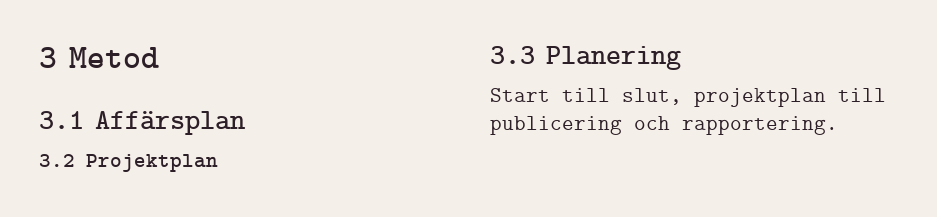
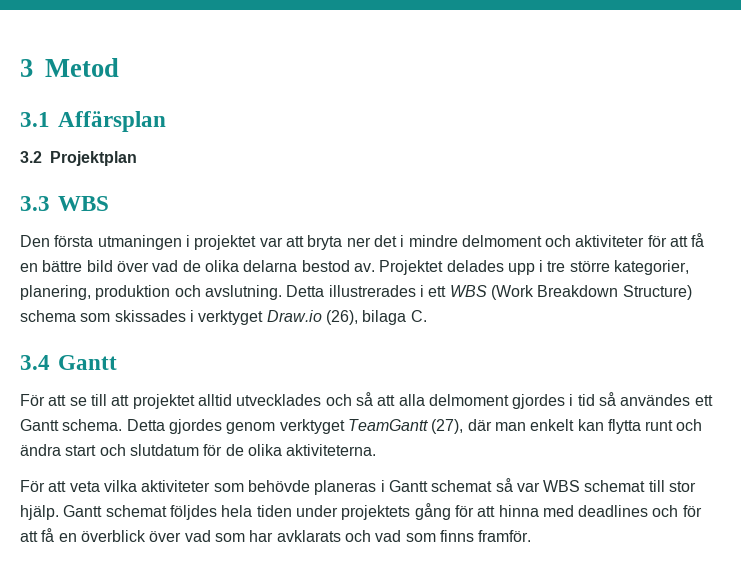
[545,46,681,70] [490,88,886,107] [490,116,838,135] Planering // Start till slut, projektplan till publicering och rapportering. -> [58,196,109,211] [20,233,705,250] [20,260,690,275] [20,285,692,300] [20,310,427,325] [20,355,117,370] [20,392,713,409] [20,419,703,434] [20,444,377,456] [20,478,697,495] [20,503,702,520] [20,528,532,542] WBS // Den första utmaningen i projektet var att bryta ner det i mindre delmoment och aktiviteter för att få en bättre bild över vad de olika delarna bestod av. Projektet delades upp i tre större kategorier, planering, produktion och avslutning. Detta illustrerades i ett WBS (Work Breakdown Structure) schema som skissades i verktyget Draw.io (26), bilaga C. // 3.4 Gantt // För att se till att projektet alltid utvecklades och så att alla delmoment gjordes i tid så användes ett Gantt schema. Detta gjordes genom verktyget TeamGantt (27), där man enkelt kan flytta runt och ändra start och slutdatum för de olika aktiviteterna. // För att veta vilka aktiviteter som behövde planeras i Gantt schemat så var WBS schemat till stor hjälp. Gantt schemat följdes hela tiden under projektets gång för att hinna med deadlines och för att få en överblick över vad som har avklarats och vad som finns framför.

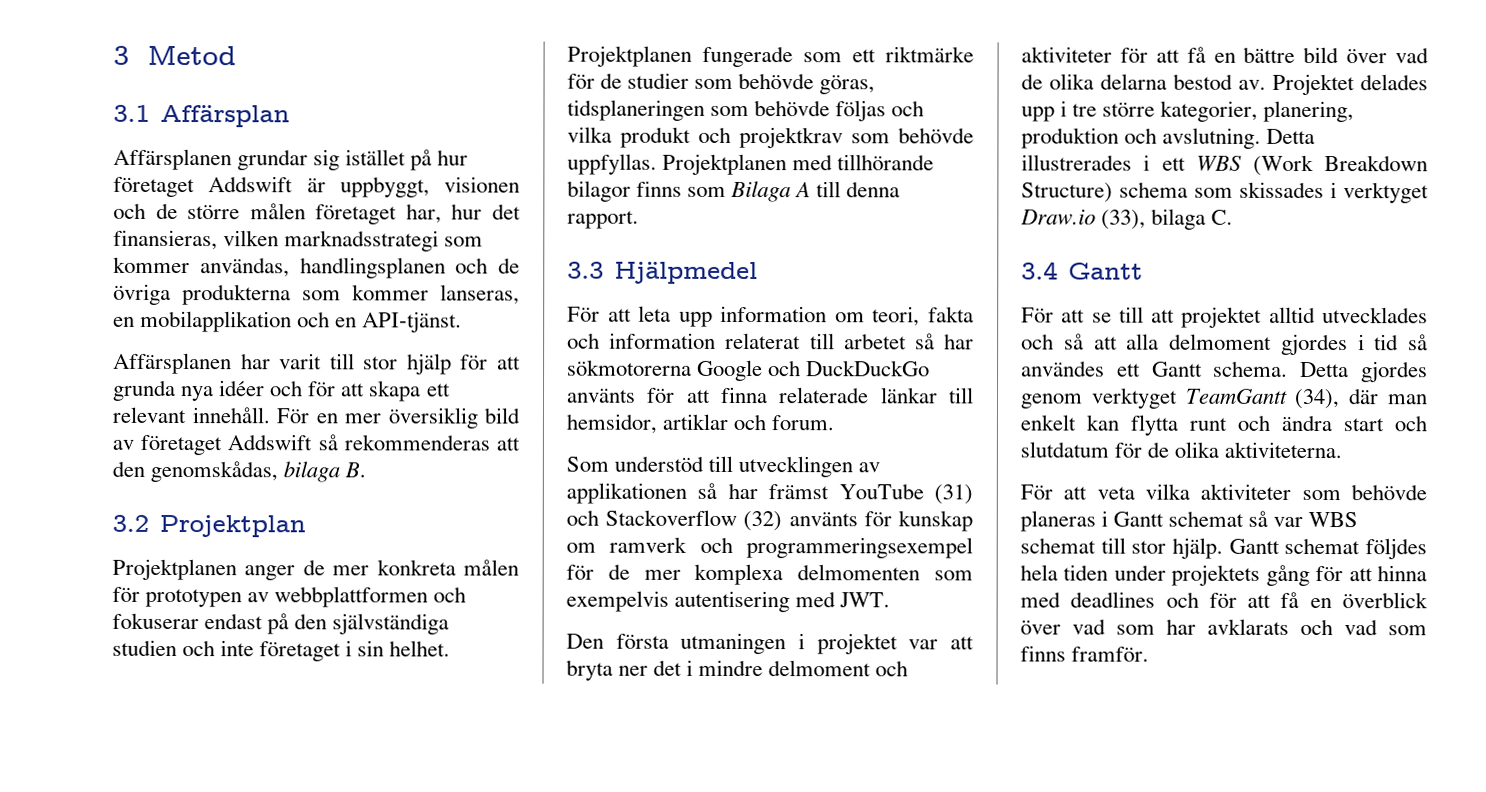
[20,151,137,166] [20,196,109,211] 3.2 Projektplan // 3.3 WBS -> [113,148,469,171] [113,176,520,198] [113,202,521,225] [113,229,484,252] [113,256,520,279] [113,283,520,306] [113,310,463,333] [113,352,521,375] [112,379,451,402] [112,406,520,429] [112,434,520,456] [112,460,367,483] [112,514,307,538] [112,558,519,581] [112,586,467,608] [112,612,450,635] [112,639,451,662] [567,45,974,68] [567,72,876,95] [567,99,925,122] [567,126,974,149] [567,153,935,176] [567,180,901,203] [567,210,639,229] [567,261,759,285] [567,305,974,327] [567,332,974,350] [567,359,931,382] [566,386,974,404] [566,413,835,434] [566,455,881,478] [566,482,973,505] [566,509,973,532] [566,536,973,559] [566,563,973,586] [566,590,891,613] Affärsplanen grundar sig istället på hur företaget Addswift är uppbyggt, visionen och de större målen företaget har, hur det finansieras, vilken marknadsstrategi som kommer användas, handlingsplanen och de övriga produkterna som kommer lanseras, en mobilapplikation och en API-tjänst. // Affärsplanen har varit till stor hjälp för att grunda nya idéer och för att skapa ett relevant innehåll. För en mer översiklig bild av företaget Addswift så rekommenderas att den genomskådas, bilaga B. // 3.2 Projektplan // Projektplanen anger de mer konkreta målen för prototypen av webbplattformen och fokuserar endast på den självständiga studien och inte företaget i sin helhet. Projektplanen fungerade som ett riktmärke för de studier som behövde göras, tidsplaneringen som behövde följas och vilka produkt och projektkrav som behövde uppfyllas. Projektplanen med tillhörande bilagor finns som Bilaga A till denna rapport. // 3.3 Hjälpmedel // För att leta upp information om teori, fakta och information relaterat till arbetet så har sökmotorerna Google och DuckDuckGo använts för att finna relaterade länkar till hemsidor, artiklar och forum. // Som understöd till utvecklingen av applikationen så har främst YouTube (31) och Stackoverflow (32) använts för kunskap om ramverk och programmeringsexempel för de mer komplexa delmomenten som exempelvis autentisering med JWT.
[325,310,358,325] (26), -> [1101,209,1147,230] (33),
[431,419,464,434] (27), -> [1294,388,1341,410] (34),

